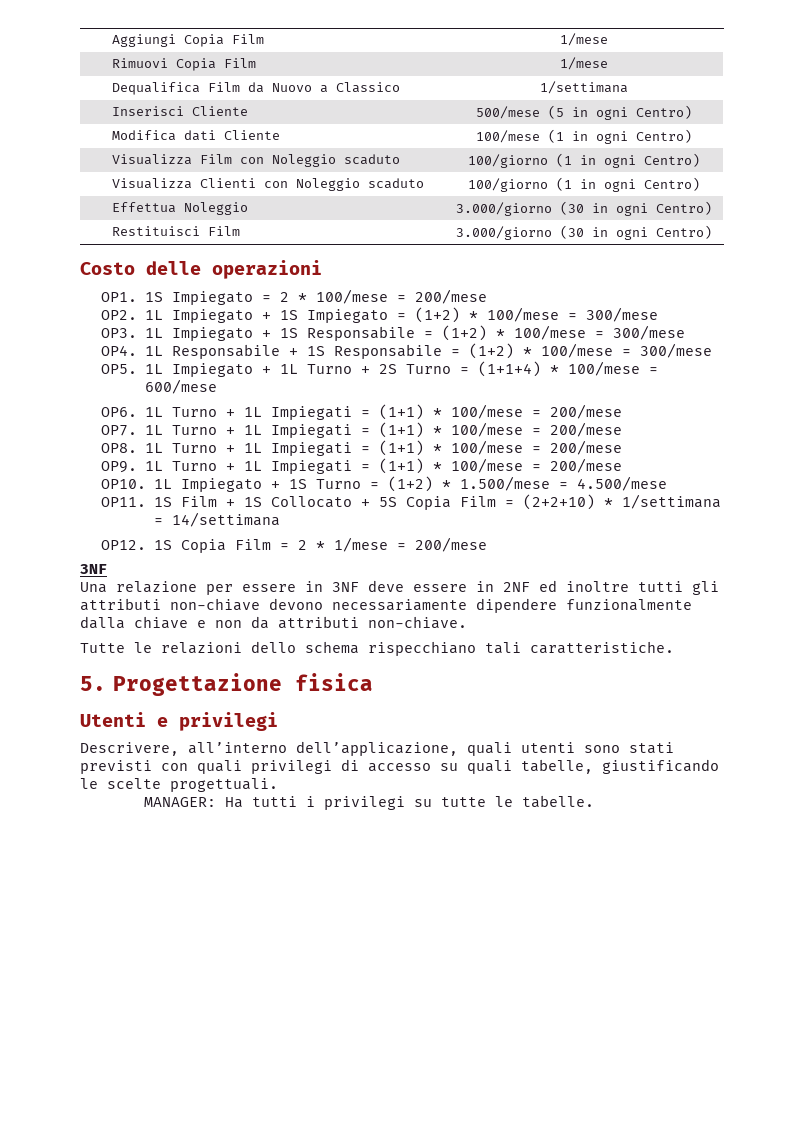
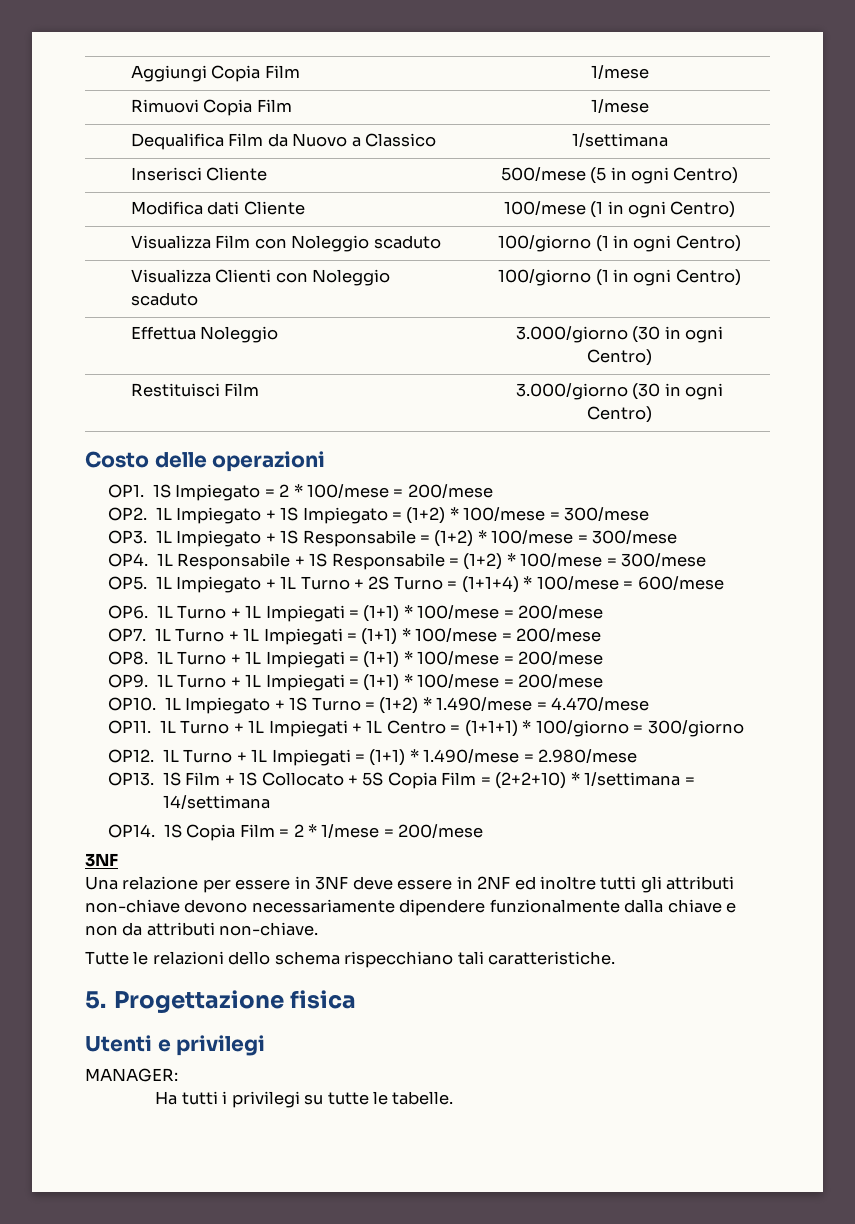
[459,476,667,491] [101,497,147,507] 1.500/mese = 4.500/mese // OP11. -> [436,697,650,711] [108,720,744,737] [108,749,638,766] [108,772,155,786] 1.490/mese = 4.470/mese // OP11. 1L Turno + 1L Impiegati + 1L Centro = (1+1+1) * 100/giorno = 300/giorno // OP12. 1L Turno + 1L Impiegati = (1+1) * 1.490/mese = 2.980/mese // OP13.
[101,540,147,550] OP12. -> [108,824,156,838] OP14.
[80,741,674,756] [80,759,719,774] [80,778,278,792] [143,797,216,807] Descrivere, all’interno dell’applicazione, quali utenti sono stati previsti con quali privilegi di accesso su quali tabelle, giustificando le scelte progettuali. // MANAGER: -> [85,1068,178,1082] MANAGER: //

